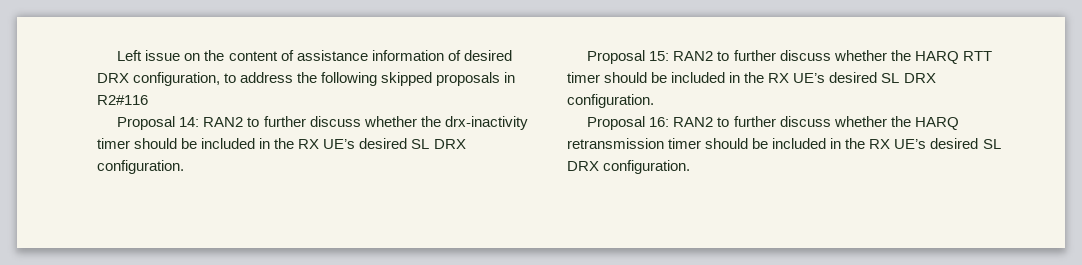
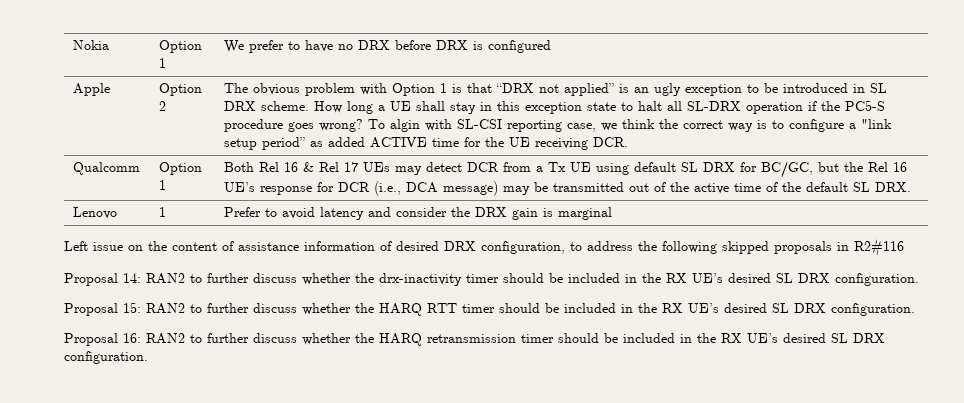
(117, 55) none -> [73,40,110,50] [159,40,203,53] [159,58,167,68] [224,40,552,53] [73,83,111,96] [159,83,203,96] [159,101,167,111] [224,83,888,96] [224,100,886,114] [224,119,893,132] [224,137,629,150] [73,162,141,175] [159,162,203,175] [159,180,167,190] [224,161,908,178] [224,181,912,196] [73,207,118,219] [159,207,167,217] [224,207,613,220] Nokia | Option 1 | We prefer to have no DRX before DRX is configured // Apple | Option 2 | The obvious problem with Option 1 is that “DRX not applied” is an ugly exception to be introduced in SL DRX scheme. How long a UE shall stay in this exception state to halt all SL-DRX operation if the PC5-S procedure goes wrong? To algin with SL-CSI reporting case, we think the correct way is to configure a "link setup period” as added ACTIVE time for the UE receiving DCR. // Qualcomm | Option 1 | Both Rel 16 & Rel 17 UEs may detect DCR from a Tx UE using default SL DRX for BC/GC, but the Rel 16 UE’s response for DCR (i.e., DCA message) may be transmitted out of the active time of the default SL DRX. // Lenovo | 1 | Prefer to avoid latency and consider the DRX gain is marginal //

